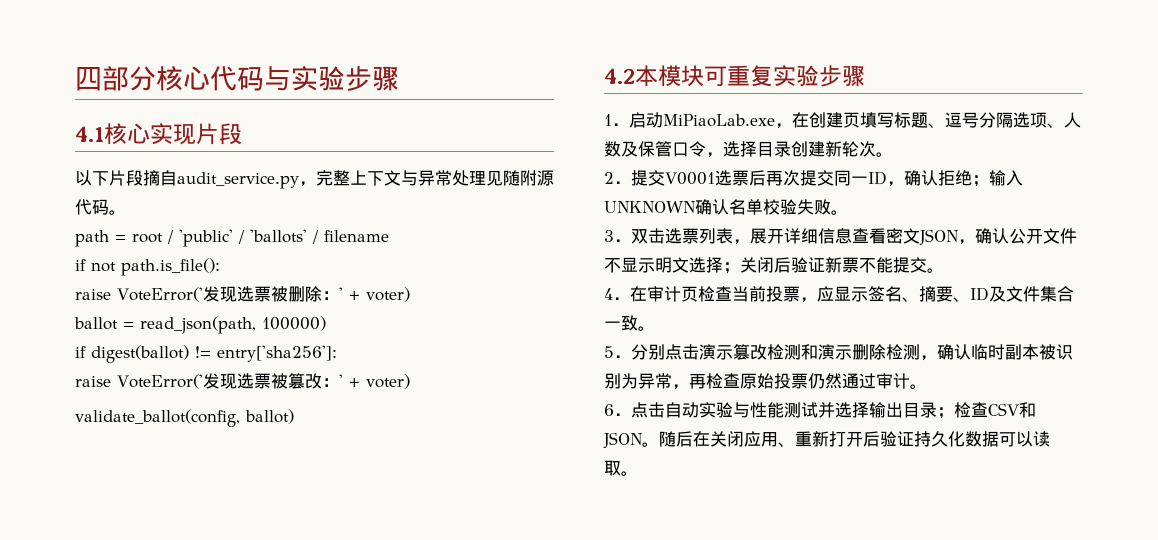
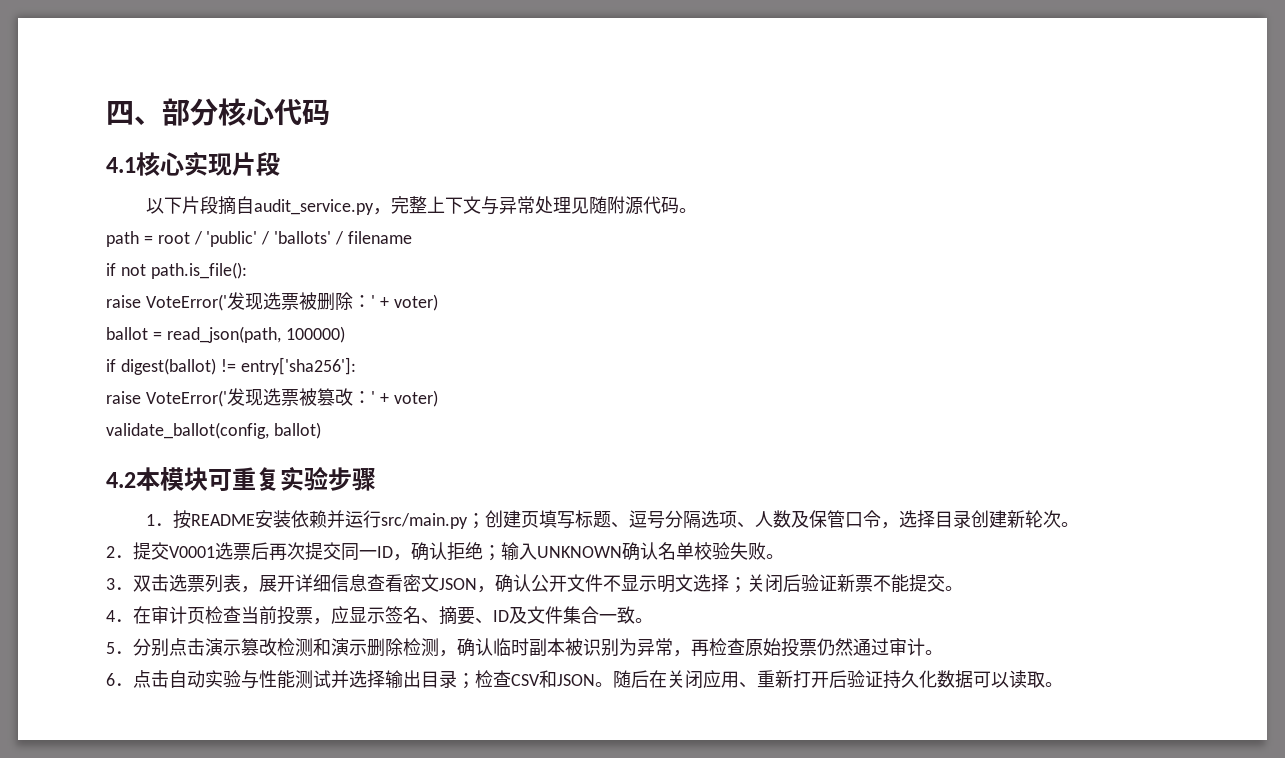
(102, 79) none -> [134,116,162,125] 、
[264,65,399,91] 与实验步骤 -> (330, 112) none
[629,112,809,129] 启动MiPiaoLab.exe，在 -> [172,510,485,529] 按README安装依赖并运行src/main.py；

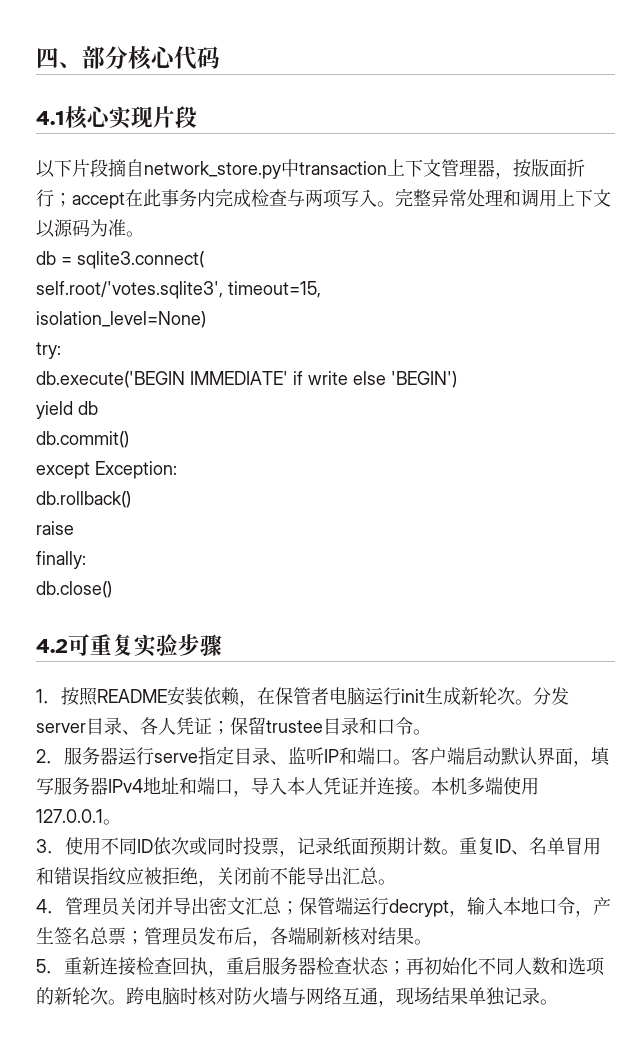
[253,196,697,215] [106,231,412,247] [106,262,247,279] [106,292,438,311] [106,326,345,343] [106,357,356,375] [106,388,438,407] [106,422,321,439] audit_service.py，完整上下文与异常处理见随附源代码。 // path = root / 'public' / 'ballots' / filename // if not path.is_file(): // raise VoteError('发现选票被删除：' + voter) // ballot = read_json(path, 100000) // if digest(ballot) != entry['sha256']: // raise VoteError('发现选票被篡改：' + voter) // validate_ballot(config, ballot) -> [144,159,585,179] [36,188,611,209] [36,219,144,238] [36,251,204,269] [36,281,321,299] [36,311,206,328] [36,342,61,359] [36,371,457,388] [36,401,98,419] [36,431,129,448] [36,461,177,479] [36,491,131,508] [36,521,74,535] [36,551,86,569] [36,581,112,598] network_store.py中transaction上下文管理器，按版面折行；accept在此事务内完成检查与两项写入。完整异常处理和调用上下文以源码为准。 // db = sqlite3.connect( // self.root/'votes.sqlite3', timeout=15, // isolation_level=None) // try: // db.execute('BEGIN IMMEDIATE' if write else 'BEGIN') // yield db // db.commit() // except Exception: // db.rollback() // raise // finally: // db.close()
[136,467,208,491] 本模块 -> (68, 646) none
(191, 519) none -> [79,687,98,706] 照
[326,510,1079,529] [106,542,784,561] [106,574,963,593] [106,606,653,625] [106,638,943,657] [106,670,1045,689] 并运行src/main.py；创建页填写标题、逗号分隔选项、人数及保管口令，选择目录创建新轮次。 // 2．提交V0001选票后再次提交同一ID，确认拒绝；输入UNKNOWN确认名单校验失败。 // 3．双击选票列表，展开详细信息查看密文JSON，确认公开文件不显示明文选择；关闭后验证新票不能提交。 // 4．在审计页检查当前投票，应显示签名、摘要、ID及文件集合一致。 // 5．分别点击演示篡改检测和演示删除检测，确认临时副本被识别为异常，再检查原始投票仍然通过审计。 // 6．点击自动实验与性能测试并选择输出目录；检查CSV和JSON。随后在关闭应用、重新打开后验证持久化数据可以读取 -> [239,687,569,707] [36,717,431,735] [36,746,611,767] [36,777,539,797] [36,809,121,825] [36,837,601,857] [36,867,396,887] [36,897,611,917] [36,927,432,947] [36,957,605,977] [36,987,540,1007] ，在保管者电脑运行init生成新轮次。分发server目录、各人凭证；保留trustee目录和口令。 // 2．服务器运行serve指定目录、监听IP和端口。客户端启动默认界面，填写服务器IPv4地址和端口，导入本人凭证并连接。本机多端使用127.0.0.1。 // 3．使用不同ID依次或同时投票，记录纸面预期计数。重复ID、名单冒用和错误指纹应被拒绝，关闭前不能导出汇总。 // 4．管理员关闭并导出密文汇总；保管端运行decrypt，输入本地口令，产生签名总票；管理员发布后，各端刷新核对结果。 // 5．重新连接检查回执，重启服务器检查状态；再初始化不同人数和选项的新轮次。跨电脑时核对防火墙与网络互通，现场结果单独记录

